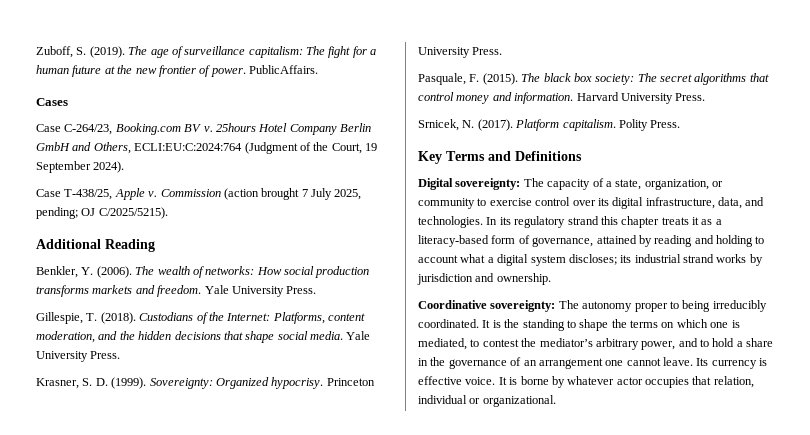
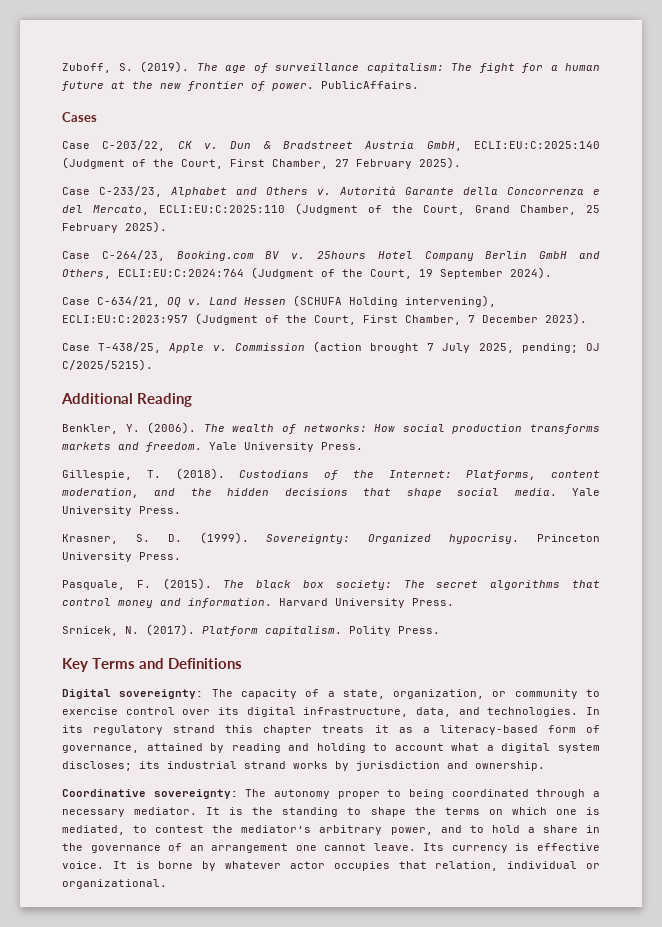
(68, 102) none -> [62,140,600,151] [62,157,461,169] [62,186,600,197] [62,203,600,215] [62,221,167,233] // Case C-203/22, CK v. Dun & Bradstreet Austria GmbH, ECLI:EU:C:2025:140 (Judgment of the Court, First Chamber, 27 February 2025). // Case C-233/23, Alphabet and Others v. Autorità Garante della Concorrenza e del Mercato, ECLI:EU:C:2025:110 (Judgment of the Court, Grand Chamber, 25 February 2025).
(125, 167) none -> [62,295,496,307] [62,313,587,325] // Case C-634/21, OQ v. Land Hessen (SCHUFA Holding intervening), ECLI:EU:C:2023:957 (Judgment of the Court, First Chamber, 7 December 2023).
[712,300,767,312] [418,319,479,328] irreducibly coordinated. -> [451,789,601,799] [62,807,198,817] coordinated through a necessary mediator.

